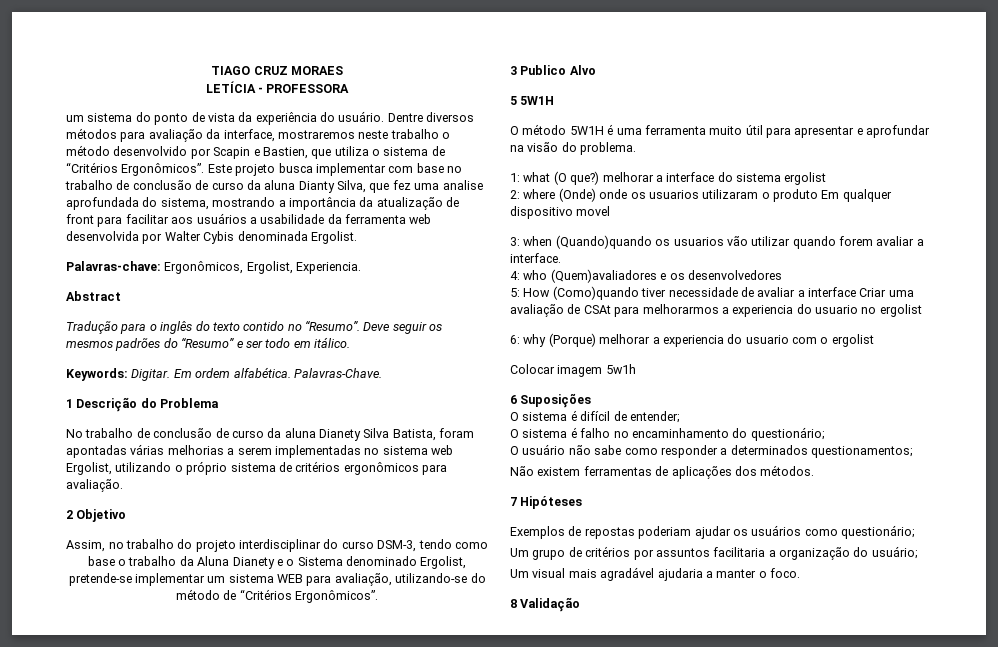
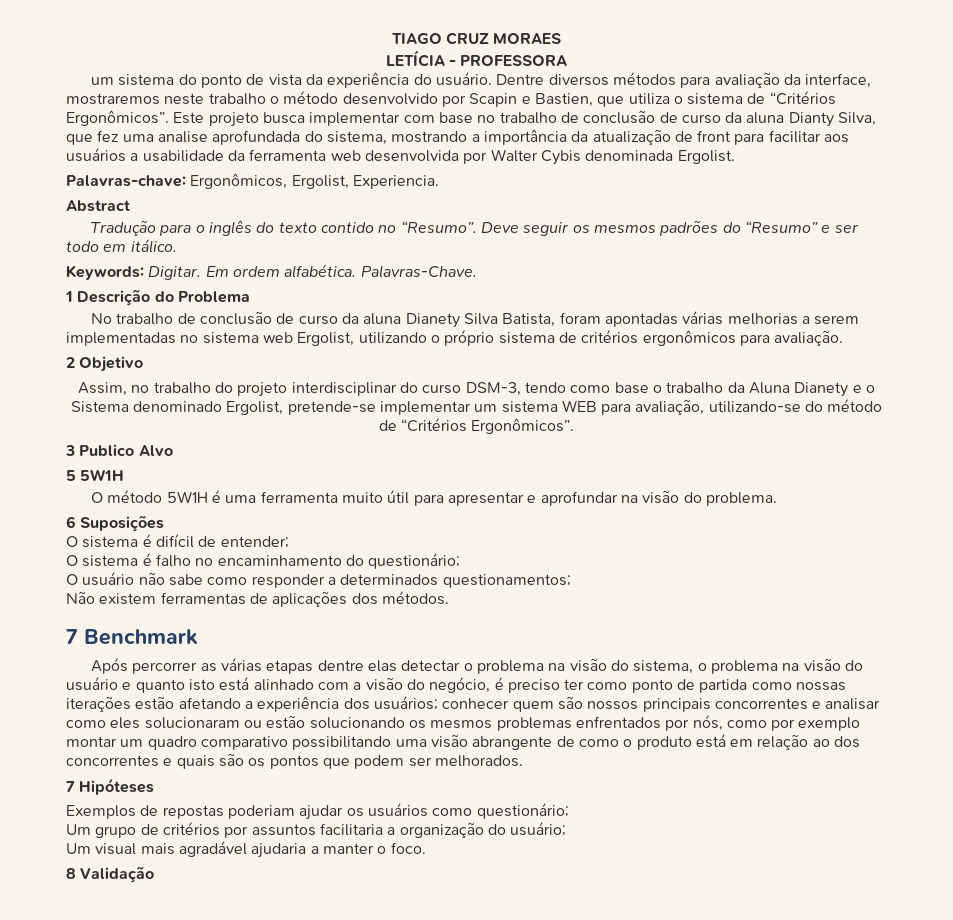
[510,171,827,185] [510,188,892,202] [510,206,611,219] [510,235,924,249] [510,253,561,263] [510,269,782,283] [510,286,914,300] [510,304,922,317] [510,333,874,347] [510,364,636,377] // 1: what (O que?) melhorar a interface do sistema ergolist // 2: where (Onde) onde os usuarios utilizaram o produto Em qualquer dispositivo movel // 3: when (Quando)quando os usuarios vão utilizar quando forem avaliar a interface. // 4: who (Quem)avaliadores e os desenvolvedores // 5: How (Como)quando tiver necessidade de avaliar a interface Criar uma avaliação de CSAt para melhorarmos a experiencia do usuario no ergolist // 6: why (Porque) melhorar a experiencia do usuario com o ergolist // Colocar imagem 5w1h -> (777, 499) none
(815, 470) none -> [66,629,198,645] [91,658,863,674] [66,677,847,693] [66,696,881,712] [66,715,861,731] [66,734,861,750] [66,753,523,769] // 7 Benchmark // Após percorrer as várias etapas dentre elas detectar o problema na visão do sistema, o problema na visão do usuário e quanto isto está alinhado com a visão do negócio, é preciso ter como ponto de partida como nossas iterações estão afetando a experiência dos usuários; conhecer quem são nossos principais concorrentes e analisar como eles solucionaram ou estão solucionando os mesmos problemas enfrentados por nós, como por exemplo montar um quadro comparativo possibilitando uma visão abrangente de como o produto está em relação ao dos concorrentes e quais são os pontos que podem ser melhorados.

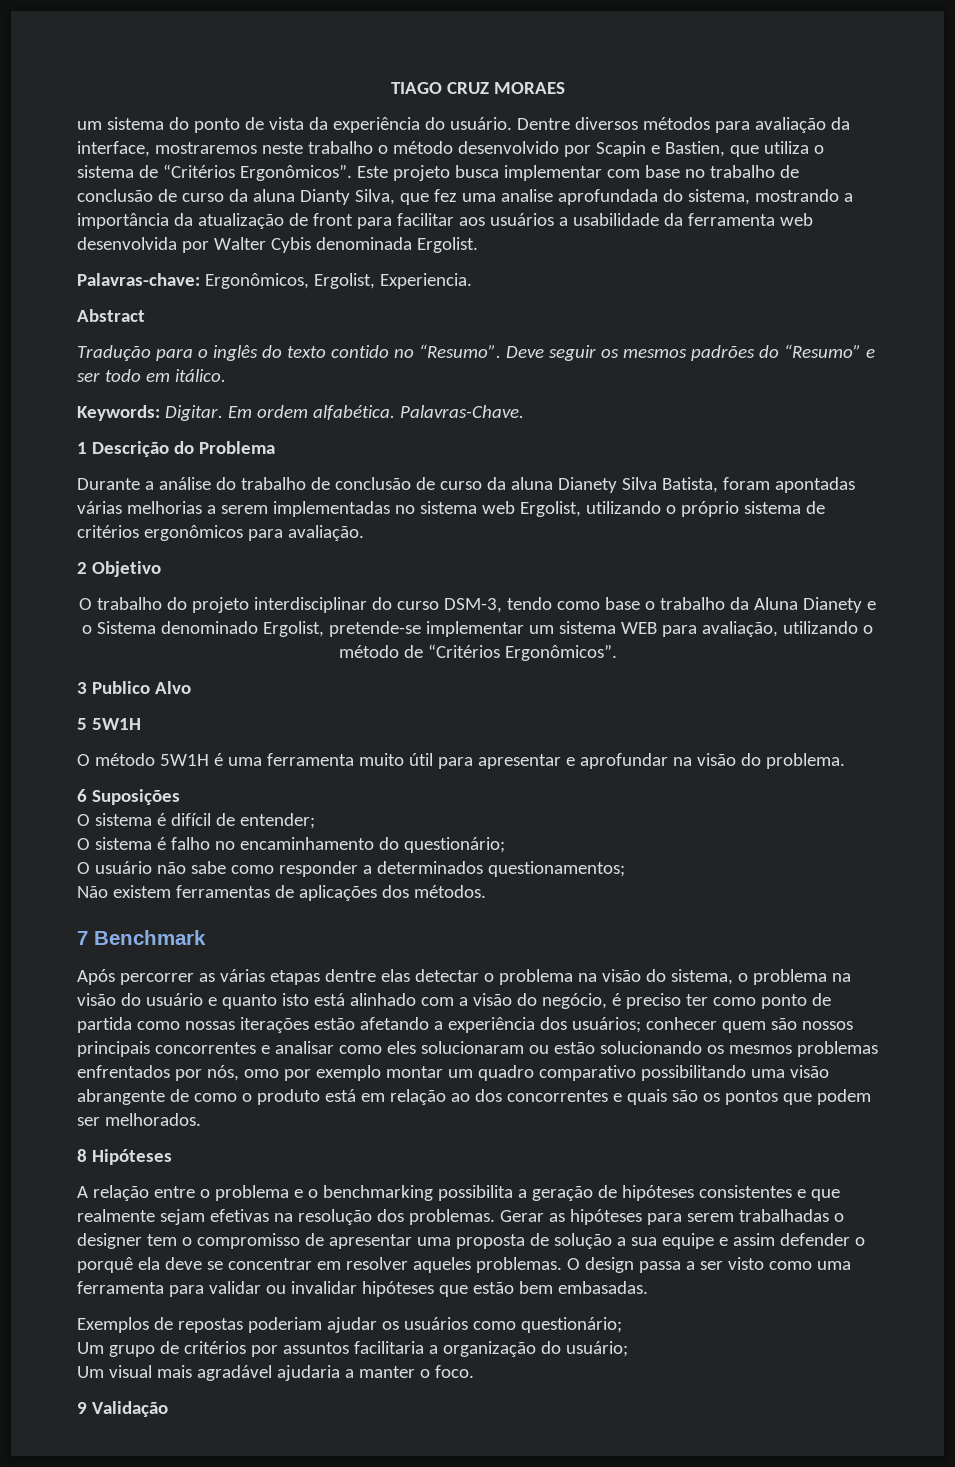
[385,50,568,67] // LETÍCIA - PROFESSORA -> (565, 88) none
[91,313,113,324] No -> [77,477,236,490] Durante a análise do
[78,382,150,396] Assim, no -> [79,598,93,610] O
[708,401,824,413] utilizando-se do -> [782,621,873,634] utilizando o
[726,720,767,728] como -> [243,1069,279,1078] omo
[66,781,75,792] 7 -> [77,1149,87,1162] 8
(155, 786) none -> [77,1185,840,1201] [77,1209,844,1225] [77,1233,865,1249] [77,1257,851,1273] [77,1281,648,1297] // A relação entre o problema e o benchmarking possibilita a geração de hipóteses consistentes e que realmente sejam efetivas na resolução dos problemas. Gerar as hipóteses para serem trabalhadas o designer tem o compromisso de apresentar uma proposta de solução a sua equipe e assim defender o porquê ela deve se concentrar em resolver aqueles problemas. O design passa a ser visto como uma ferramenta para validar ou invalidar hipóteses que estão bem embasadas.
[66,868,76,879] 8 -> [77,1402,87,1414] 9

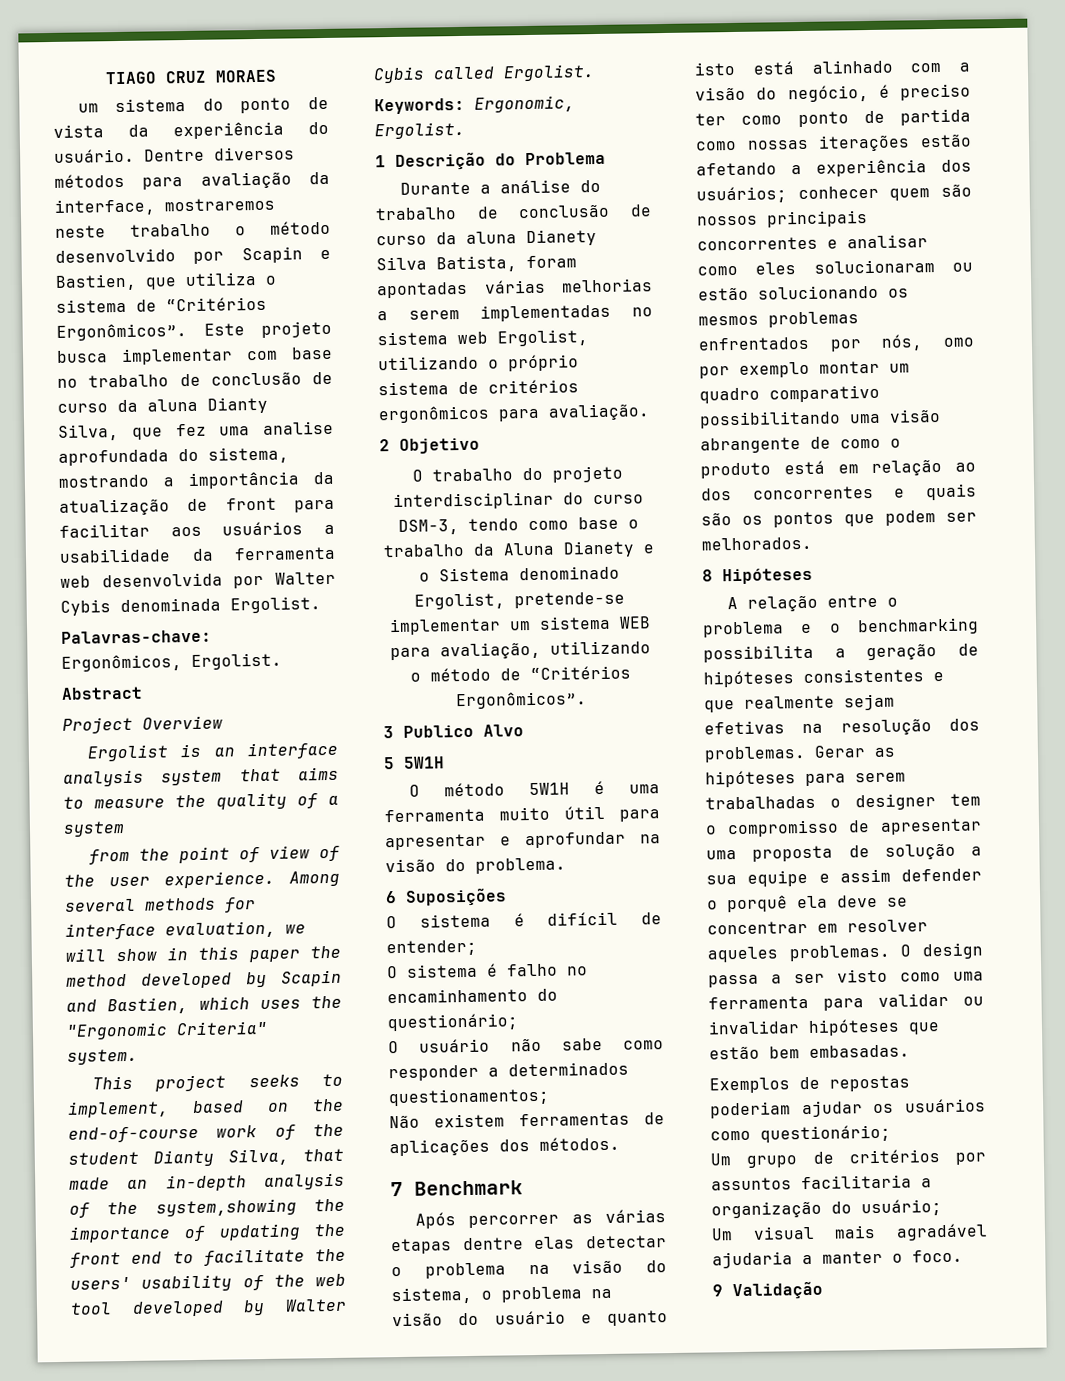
[313,273,472,289] Ergolist, Experiencia. -> [191,652,282,670] Ergolist.
[77,344,875,361] [77,369,226,382] [77,405,524,421] Tradução para o inglês do texto contido no “Resumo”. Deve seguir os mesmos padrões do “Resumo” e ser todo em itálico. // Keywords: Digitar. Em ordem alfabética. Palavras-Chave. -> [62,715,223,734] [86,741,338,762] [63,766,339,787] [63,792,339,810] [63,821,125,837] [88,845,340,865] [64,870,340,889] [65,897,256,913] [65,920,306,940] [65,945,341,963] [66,969,342,989] [66,995,342,1015] [66,1020,268,1040] [67,1048,138,1065] [91,1073,343,1092] [67,1098,344,1118] [68,1123,344,1143] [68,1148,344,1167] [69,1172,345,1192] [69,1198,345,1218] [69,1223,345,1243] [70,1248,346,1268] [70,1273,346,1292] [70,1298,347,1317] [373,64,595,84] [374,95,575,115] [374,121,465,140] Project Overview // Ergolist is an interface analysis system that aims to measure the quality of a system // from the point of view of the user experience. Among several methods for interface evaluation, we will show in this paper the method developed by Scapin and Bastien, which uses the "Ergonomic Criteria" system. // This project seeks to implement, based on the end-of-course work of the student Dianty Silva, that made an in-depth analysis of the system,showing the importance of updating the front end to facilitate the users' usability of the web tool developed by Walter Cybis called Ergolist. // Keywords: Ergonomic, Ergolist.

